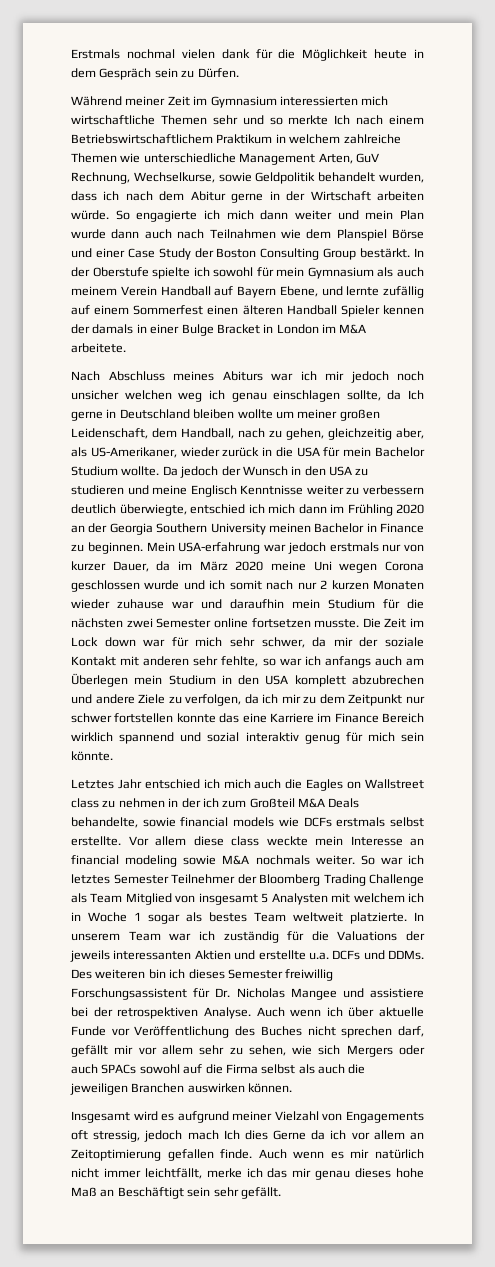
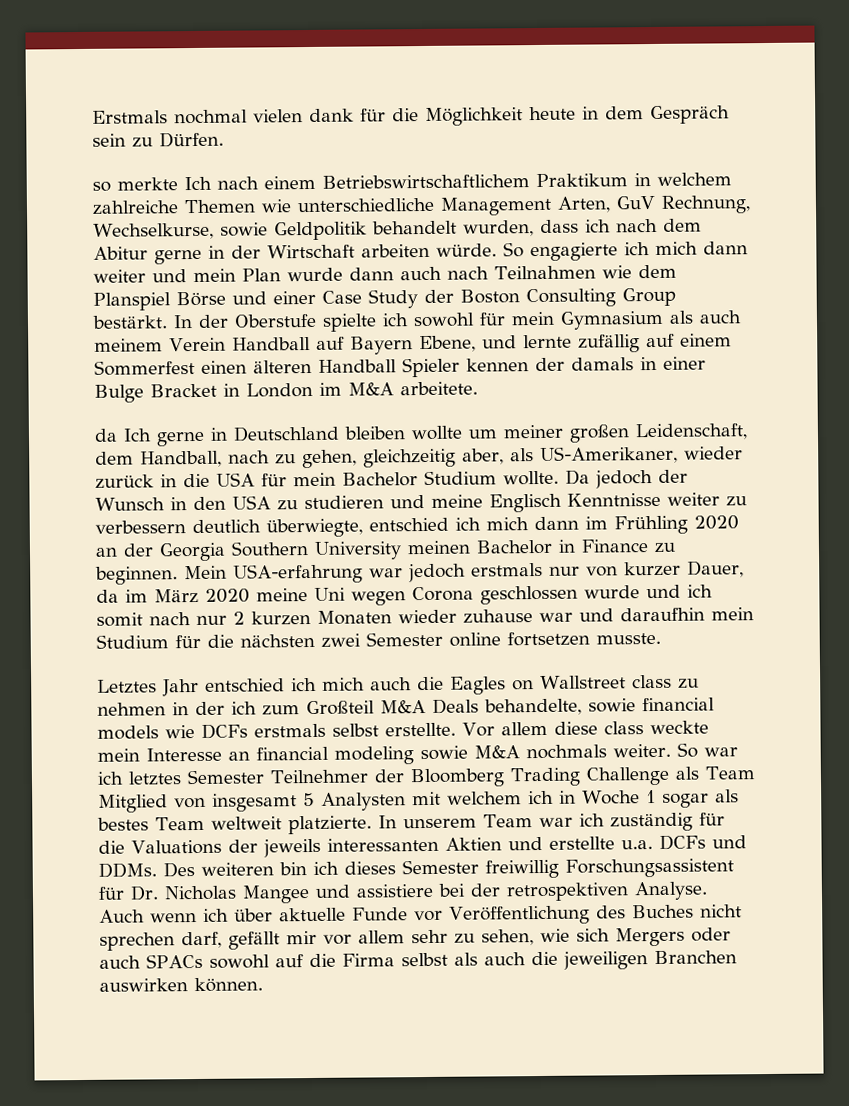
[71,96,389,108] [71,115,264,125] Während meiner Zeit im Gymnasium interessierten mich wirtschaftliche Themen sehr und -> (224, 139) none
[71,371,424,383] [71,390,381,402] Nach Abschluss meines Abiturs war ich mir jedoch noch unsicher welchen weg ich genau einschlagen sollte, -> (478, 388) none
[362,618,424,628] [71,637,424,648] [71,656,424,668] [71,673,424,687] [71,694,425,706] [71,713,424,723] [71,732,424,744] [71,751,113,761] Die Zeit im Lock down war für mich sehr schwer, da mir der soziale Kontakt mit anderen sehr fehlte, so war ich anfangs auch am Überlegen mein Studium in den USA komplett abzubrechen und andere Ziele zu verfolgen, da ich mir zu dem Zeitpunkt nur schwer fortstellen konnte das eine Karriere im Finance Bereich wirklich spannend und sozial interaktiv genug für mich sein könnte. -> (661, 638) none
[71,1111,424,1123] [71,1130,425,1142] [71,1149,424,1161] [71,1168,424,1180] [71,1187,281,1199] // Insgesamt wird es aufgrund meiner Vielzahl von Engagements oft stressig, jedoch mach Ich dies Gerne da ich vor allem an Zeitoptimierung gefallen finde. Auch wenn es mir natürlich nicht immer leichtfällt, merke ich das mir genau dieses hohe Maß an Beschäftigt sein sehr gefällt. -> (263, 985) none

